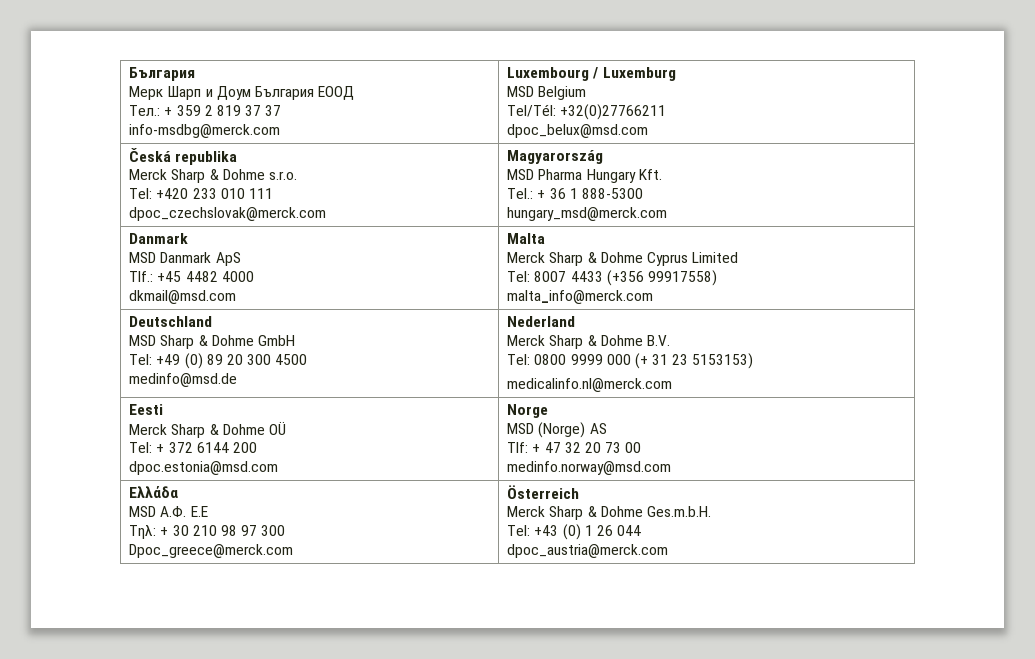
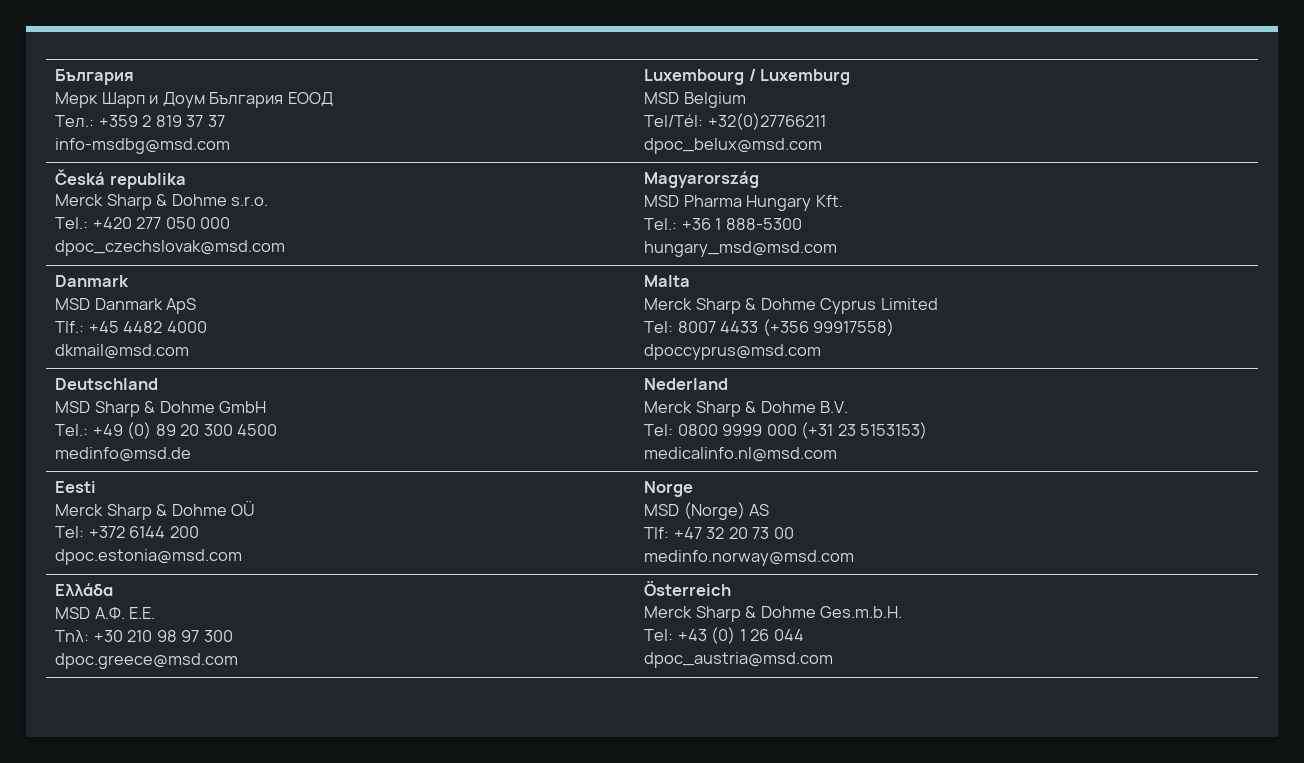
[164,105,201,116] + 359 -> [98,115,138,127] +359
[129,124,281,138] info-msdbg@merck.com -> [55,138,231,154] info-msdbg@msd.com
[129,188,273,199] [129,207,327,221] Tel: +420 233 010 111 // dpoc_czechslovak@merck.com -> [55,217,231,229] [55,240,286,256] Tel.: +420 277 050 000 // dpoc_czechslovak@msd.com
[537,188,566,199] + 36 -> [681,218,711,230] +36
[507,207,668,221] hungary_msd@merck.com -> [644,241,838,257] hungary_msd@msd.com
[507,290,654,304] malta_info@merck.com -> [644,344,822,360] dpoccyprus@msd.com
[129,354,153,365] Tel: -> [55,424,89,436] Tel.:
[634,353,669,369] (+ 31 -> [801,422,834,439] (+31
[507,378,673,392] medicalinfo.nl@merck.com -> [644,447,838,462] medicalinfo.nl@msd.com
[156,442,193,453] + 372 -> [88,526,125,538] +372
[532,442,561,453] + 47 -> [673,527,702,539] +47
[190,506,208,517] Ε.Ε -> [129,607,156,619] Ε.Ε.
[160,525,189,536] + 30 -> [93,630,123,642] +30
[129,544,294,558] Dpoc_greece@merck.com -> [55,653,239,669] dpoc.greece@msd.com
[507,544,669,558] dpoc_austria@merck.com -> [644,652,834,668] dpoc_austria@msd.com

